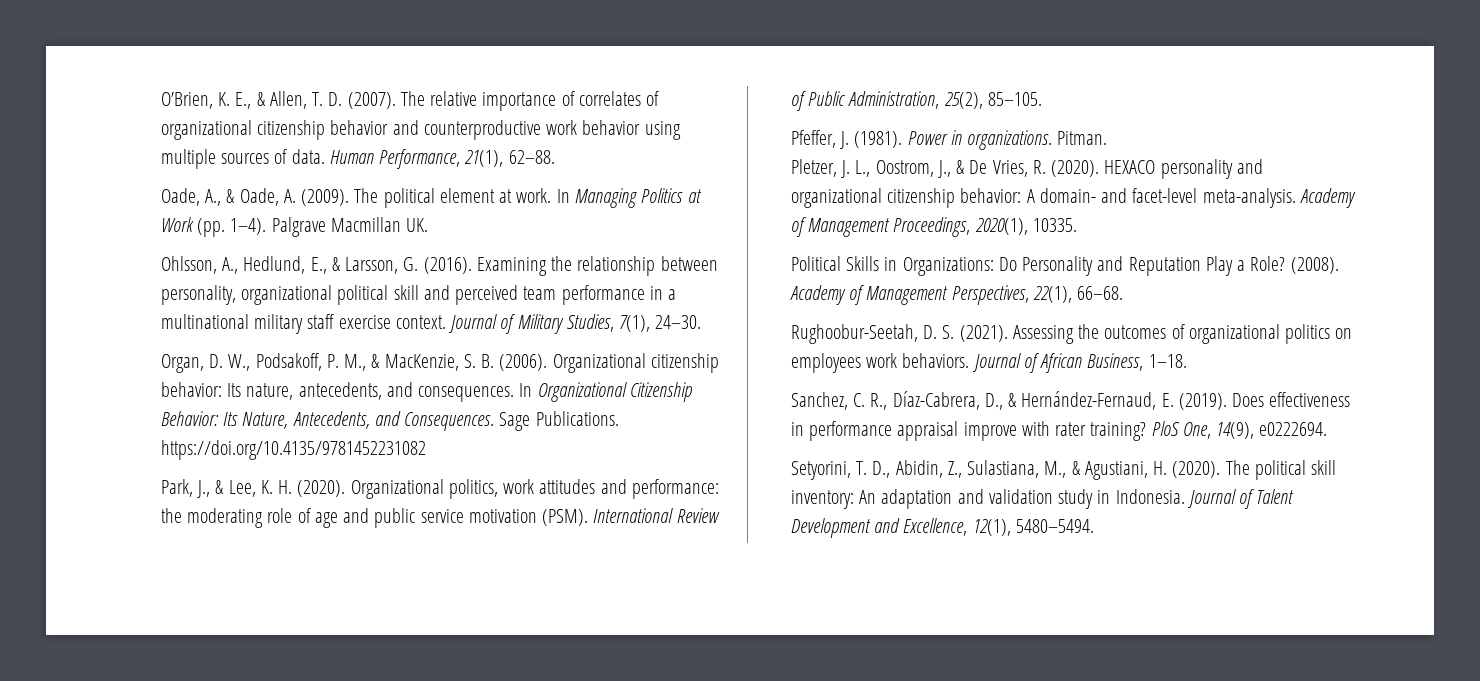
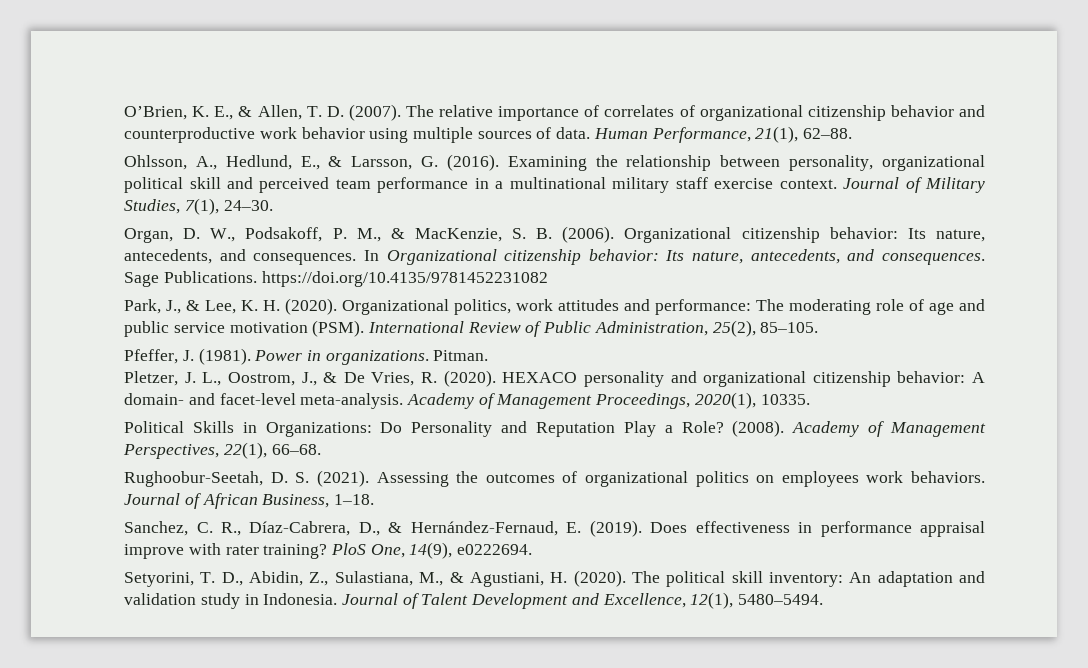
[160,188,702,208] [160,217,429,237] // Oade, A., & Oade, A. (2009). The political element at work. In Managing Politics at Work (pp. 1–4). Palgrave Macmillan UK. -> (853, 133) none
[629,382,692,402] [160,411,495,431] Citizenship Behavior: Its Nature, Antecedents, and Consequences. -> [504,249,985,265] citizenship behavior: Its nature, antecedents, and consequences.
[160,508,182,523] the -> [756,299,785,311] The

